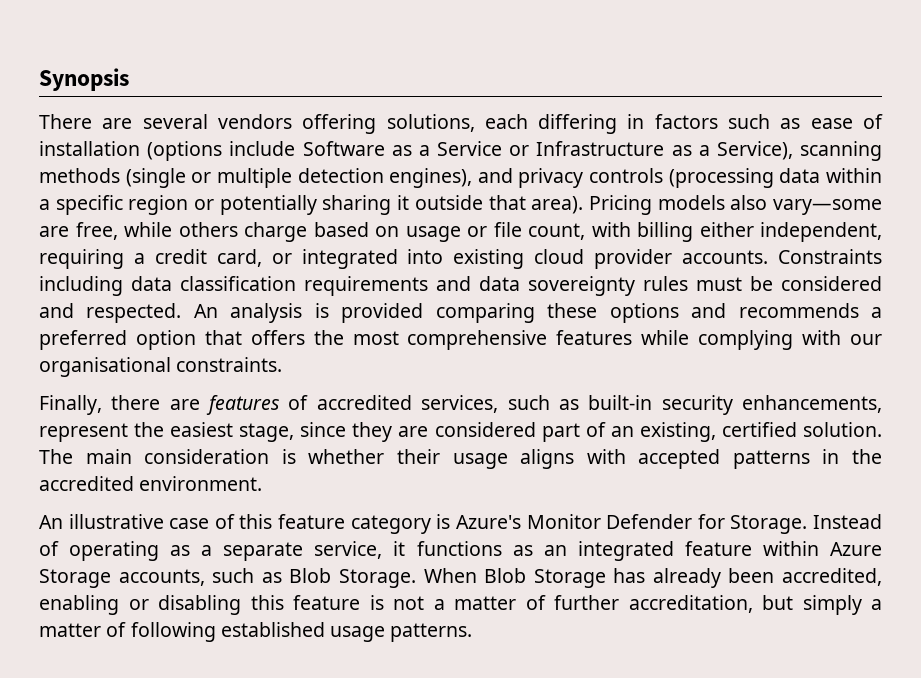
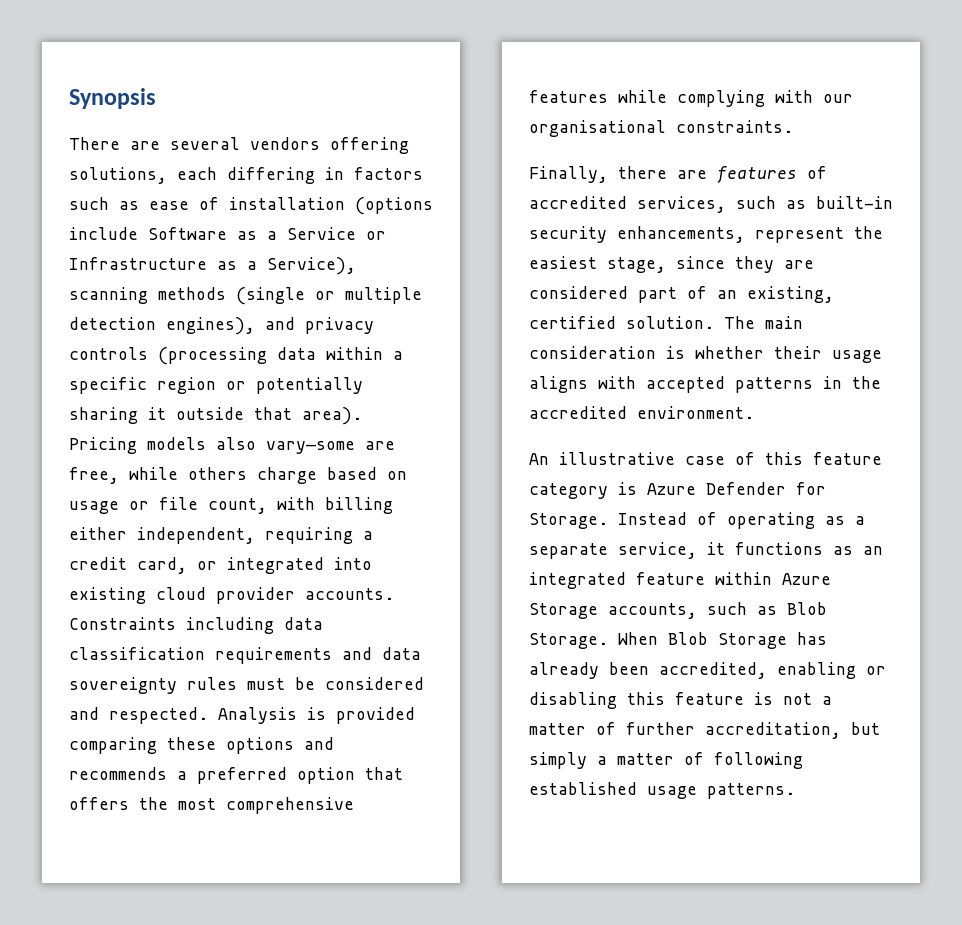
[193,303,303,323] An analysis -> [218,707,297,724] Analysis
[455,514,601,529] Azure's Monitor -> [647,483,696,495] Azure

